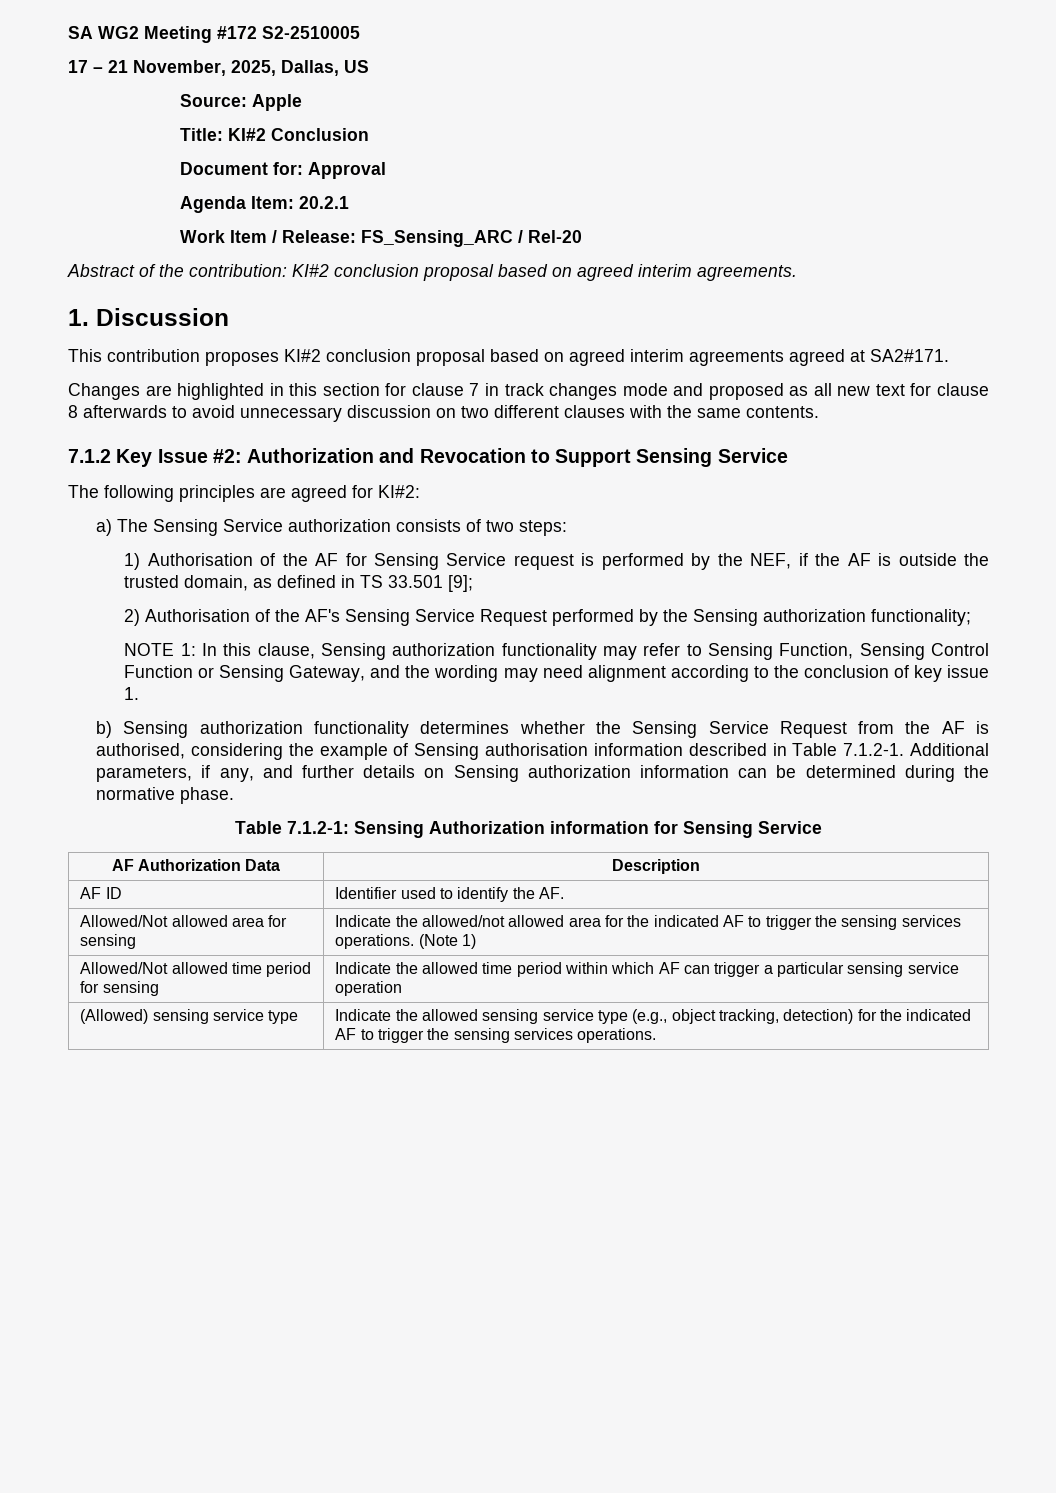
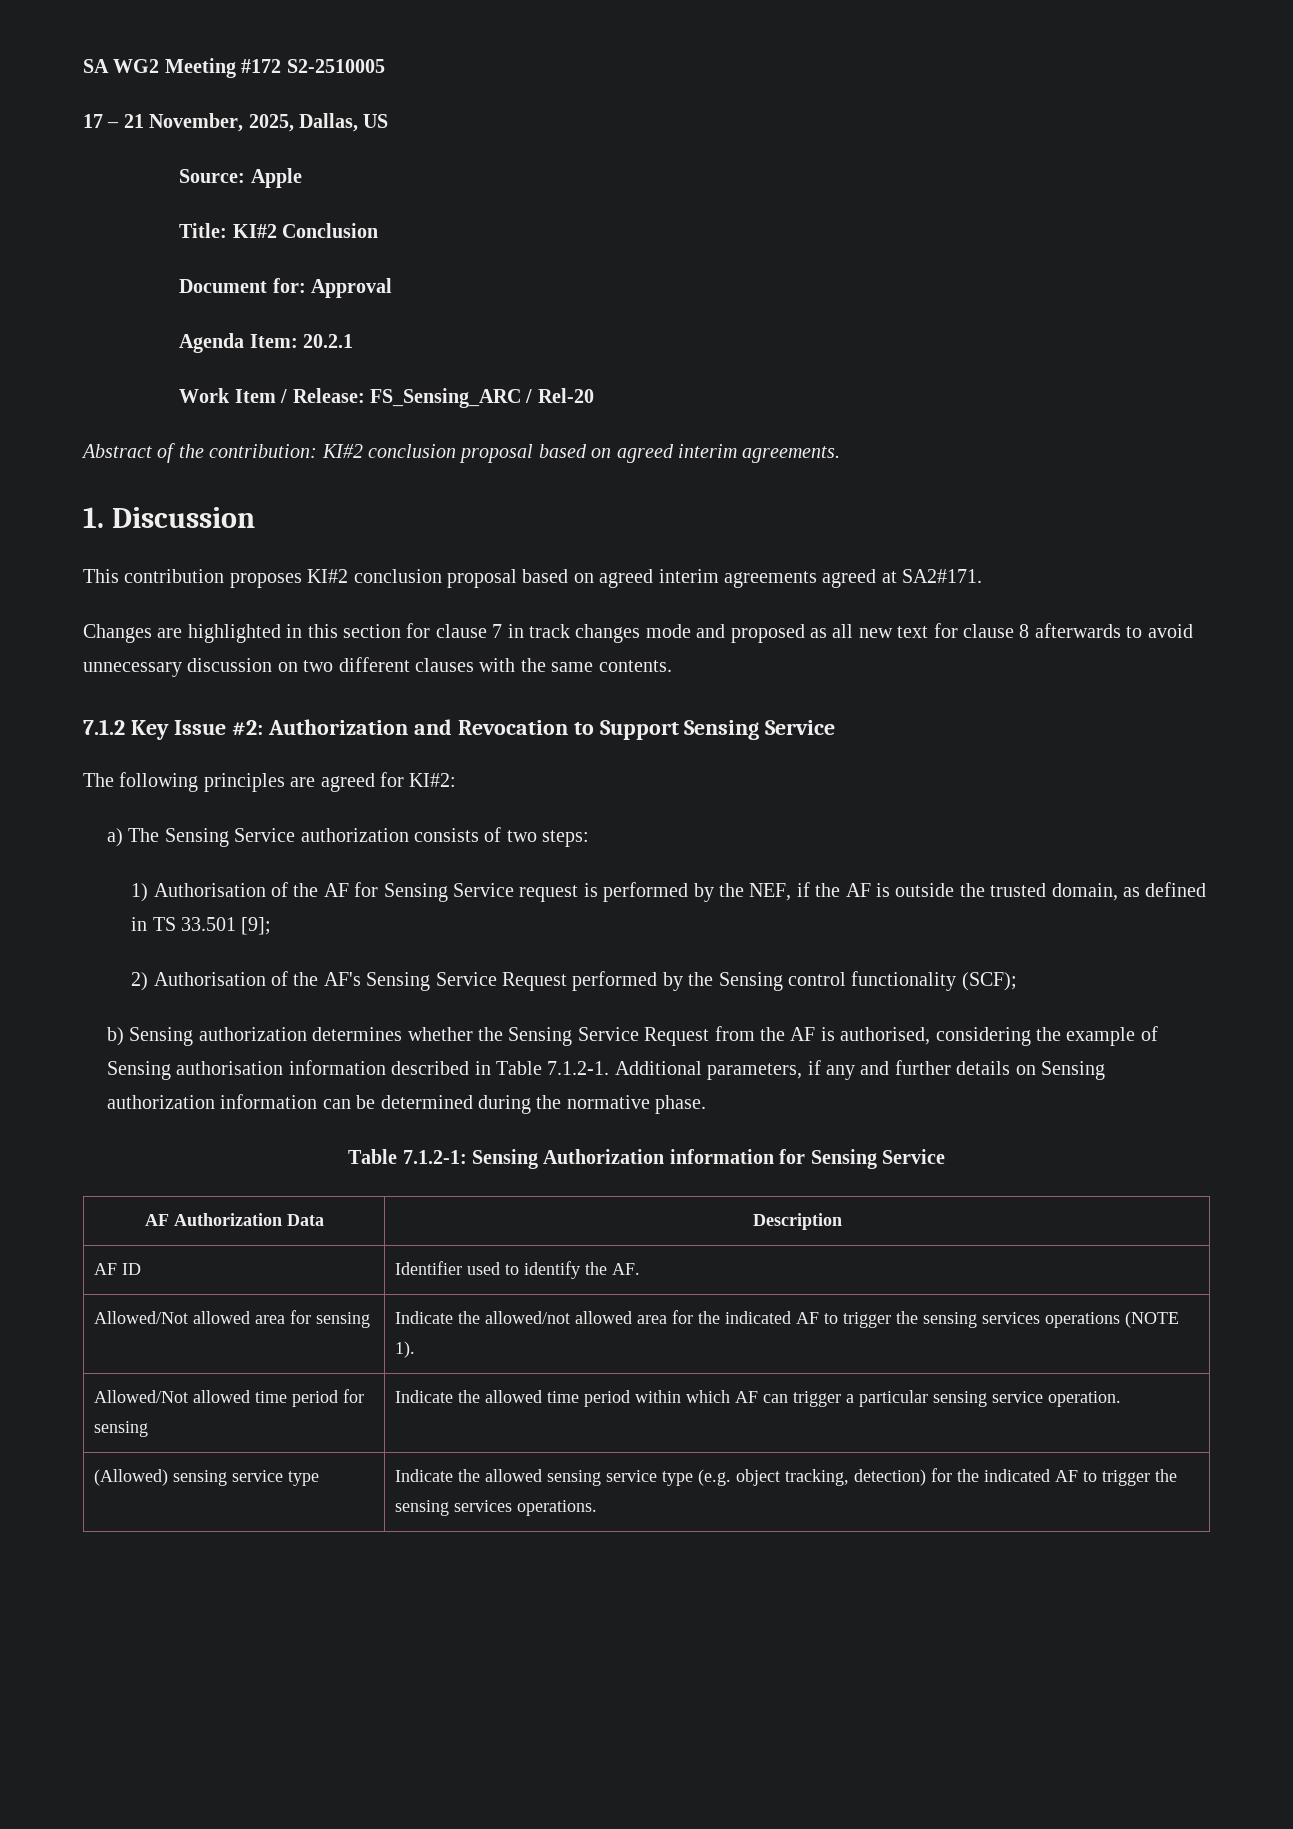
[763,609,972,626] [124,643,989,660] [124,665,989,682] [124,687,140,700] authorization functionality; // NOTE 1: In this clause, Sensing authorization functionality may refer to Sensing Function, Sensing Control Function or Sensing Gateway, and the wording may need alignment according to the conclusion of key issue 1. -> [787,971,1017,991] control functionality (SCF);
[313,721,409,738] functionality -> (307, 1034) none
[219,768,254,782] any, -> [826,1065,856,1080] any
[335,934,477,949] operations. (Note 1) -> [1044,1311,1179,1328] [394,1341,415,1358] operations (NOTE 1).
[335,981,403,996] operation -> [1047,1391,1121,1407] operation.
[632,1009,668,1024] (e.g., -> [697,1469,731,1486] (e.g.

